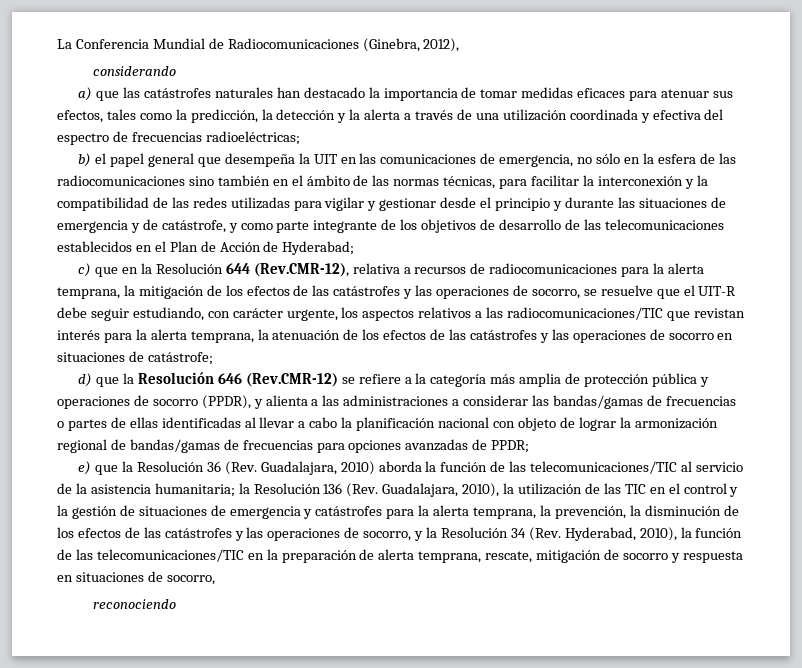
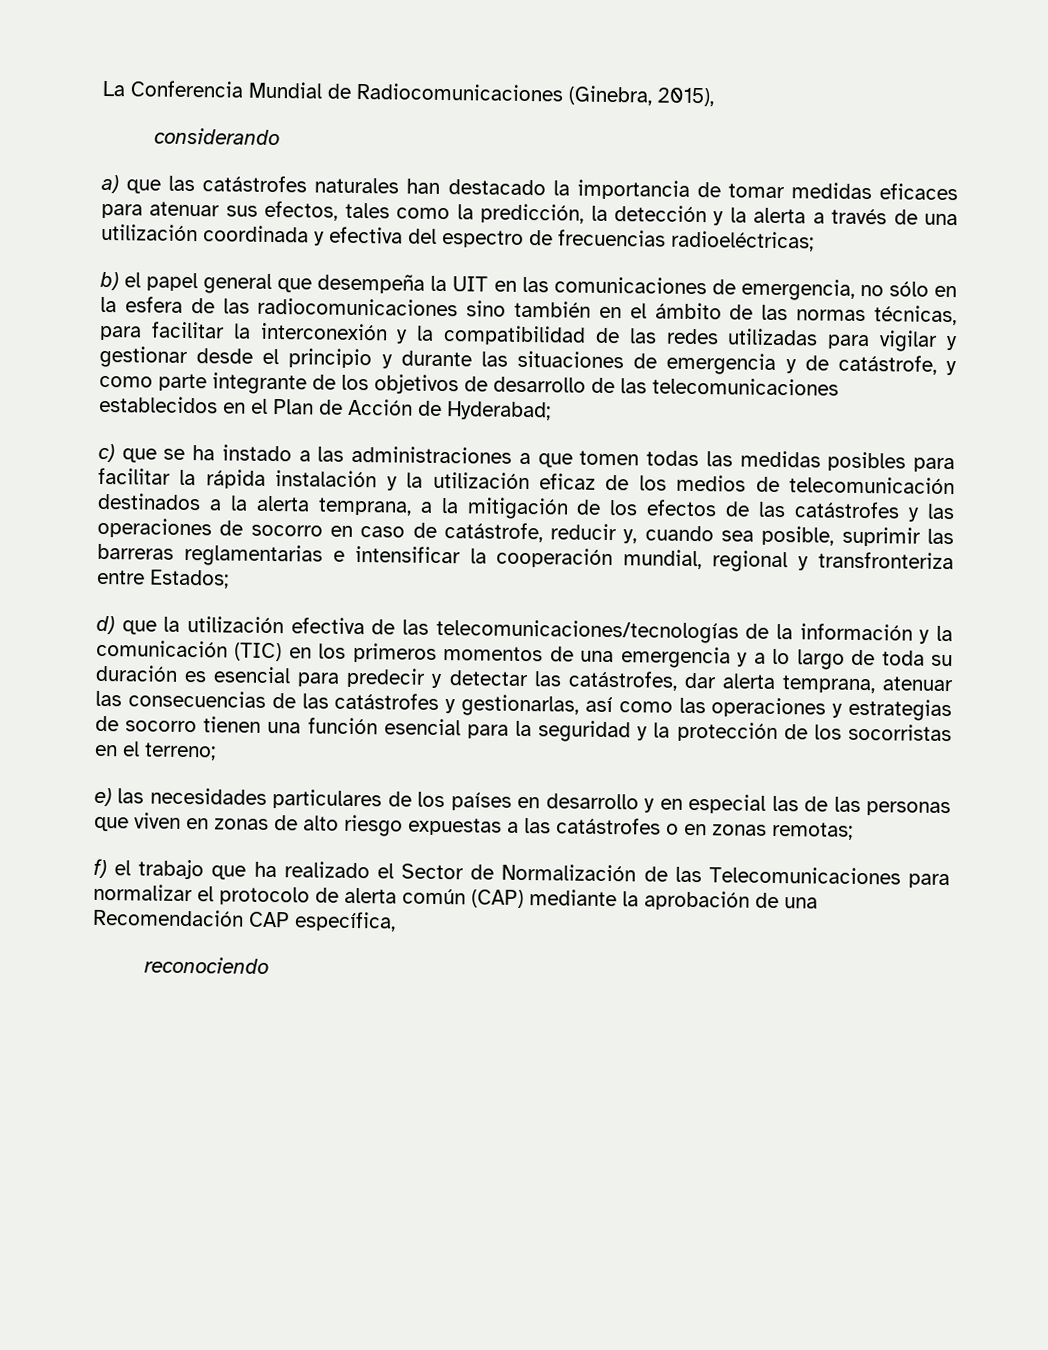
[423,38,460,52] 2012), -> [657,87,714,107] 2015),
[122,263,705,277] [57,287,120,299] en la Resolución 644 (Rev.CMR-12), relativa a recursos de radiocomunicaciones para la alerta temprana, -> [163,444,956,473] [98,467,955,495] [97,492,433,516] se ha instado a las administraciones a que tomen todas las medidas posibles para facilitar la rápida instalación y la utilización eficaz de los medios de telecomunicación destinados a la alerta temprana, a
[531,285,737,299] [57,307,745,321] [57,329,734,343] [57,351,213,365] [78,372,709,387] [57,395,736,409] [57,417,718,431] [57,439,530,453] [78,461,743,475] [57,483,739,497] [57,505,739,519] [57,527,743,541] [57,549,743,563] [57,571,215,585] socorro, se resuelve que el UIT-R debe seguir estudiando, con carácter urgente, los aspectos relativos a las radiocomunicaciones/TIC que revistan interés para la alerta temprana, la atenuación de los efectos de las catástrofes y las operaciones de socorro en situaciones de catástrofe; // d) que la Resolución 646 (Rev.CMR-12) se refiere a la categoría más amplia de protección pública y operaciones de socorro (PPDR), y alienta a las administraciones a considerar las bandas/gamas de frecuencias o partes de ellas identificadas al llevar a cabo la planificación nacional con objeto de lograr la armonización regional de bandas/gamas de frecuencias para opciones avanzadas de PPDR; // e) que la Resolución 36 (Rev. Guadalajara, 2010) aborda la función de las telecomunicaciones/TIC al servicio de la asistencia humanitaria; la Resolución 136 (Rev. Guadalajara, 2010), la utilización de las TIC en el control y la gestión de situaciones de emergencia y catástrofes para la alerta temprana, la prevención, la disminución de los efectos de las catástrofes y las operaciones de socorro, y la Resolución 34 (Rev. Hyderabad, 2010), la función de las telecomunicaciones/TIC en la preparación de alerta temprana, rescate, mitigación de socorro y respuesta en situaciones de socorro, -> [250,522,954,547] [97,543,955,573] [97,569,229,589] [96,615,953,644] [96,639,954,670] [95,664,955,694] [95,690,953,722] [95,715,952,743] [95,741,216,761] [94,787,951,817] [94,812,853,840] [93,858,950,889] [93,883,818,911] [93,908,396,932] socorro en caso de catástrofe, reducir y, cuando sea posible, suprimir las barreras reglamentarias e intensificar la cooperación mundial, regional y transfronteriza entre Estados; // d) que la utilización efectiva de las telecomunicaciones/tecnologías de la información y la comunicación (TIC) en los primeros momentos de una emergencia y a lo largo de toda su duración es esencial para predecir y detectar las catástrofes, dar alerta temprana, atenuar las consecuencias de las catástrofes y gestionarlas, así como las operaciones y estrategias de socorro tienen una función esencial para la seguridad y la protección de los socorristas en el terreno; // e) las necesidades particulares de los países en desarrollo y en especial las de las personas que viven en zonas de alto riesgo expuestas a las catástrofes o en zonas remotas; // f) el trabajo que ha realizado el Sector de Normalización de las Telecomunicaciones para normalizar el protocolo de alerta común (CAP) mediante la aprobación de una Recomendación CAP específica,

